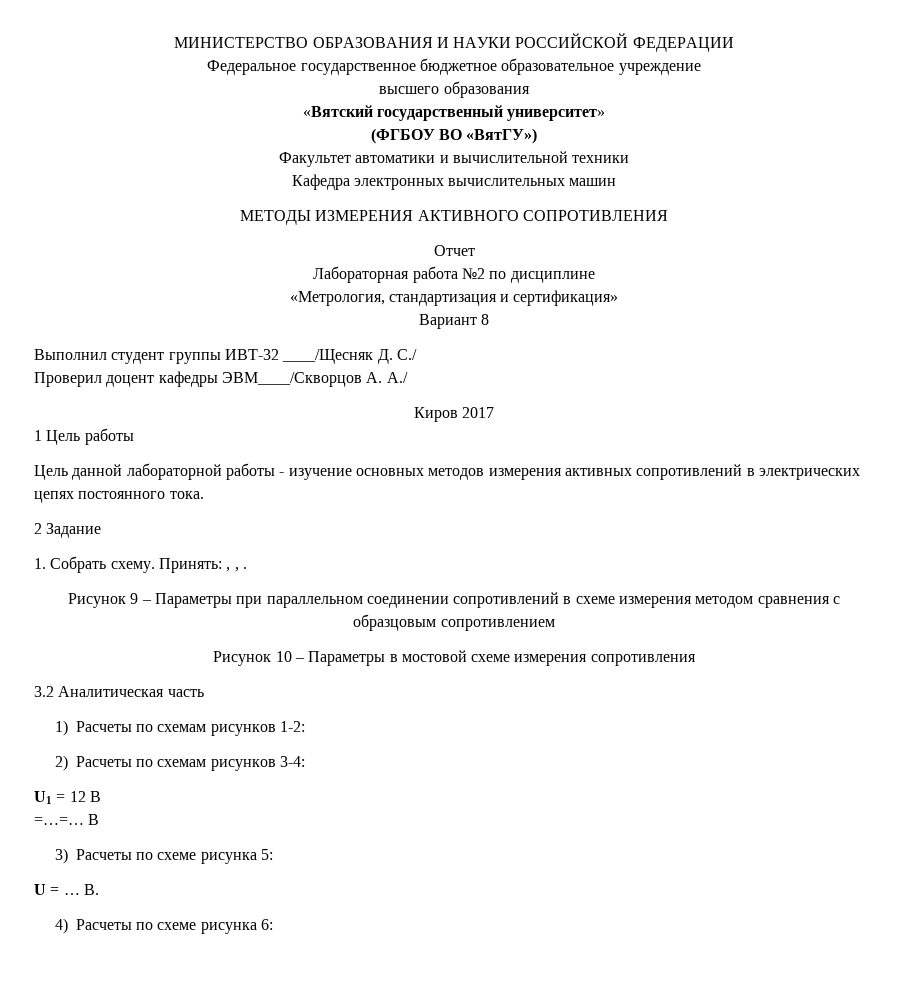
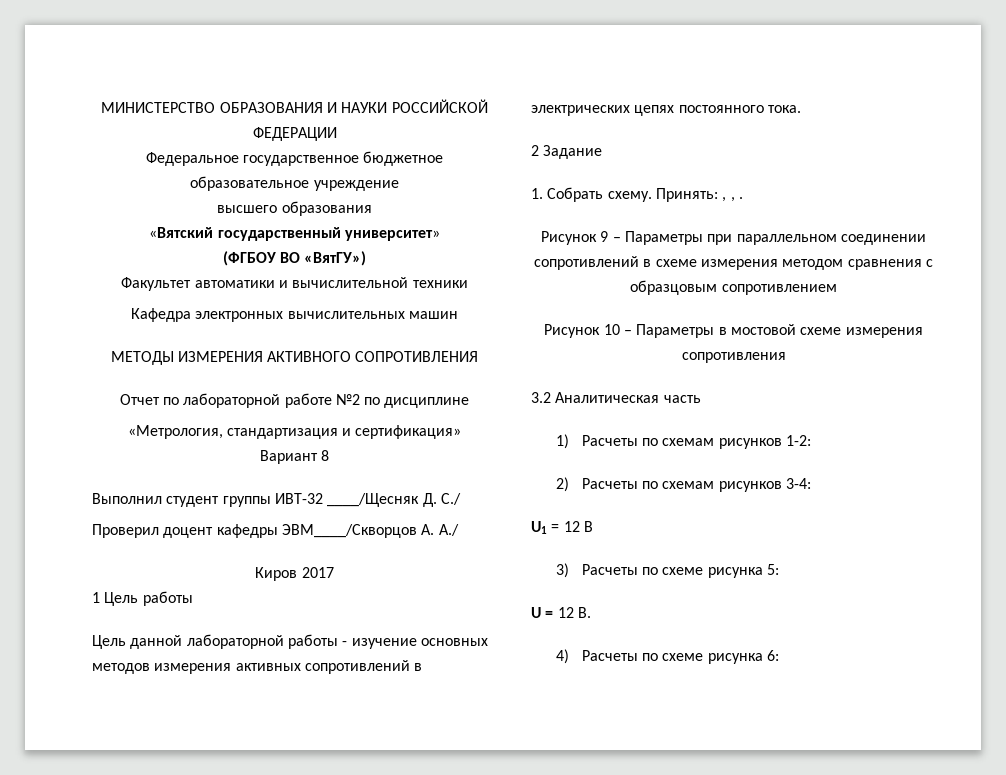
[313,266,458,283] // Лабораторная работа -> [162,393,332,408] по лабораторной работе
[34,814,100,825] // =…=… В -> (593, 526) none
[63,893,80,895] … -> [557,607,574,618] 12

